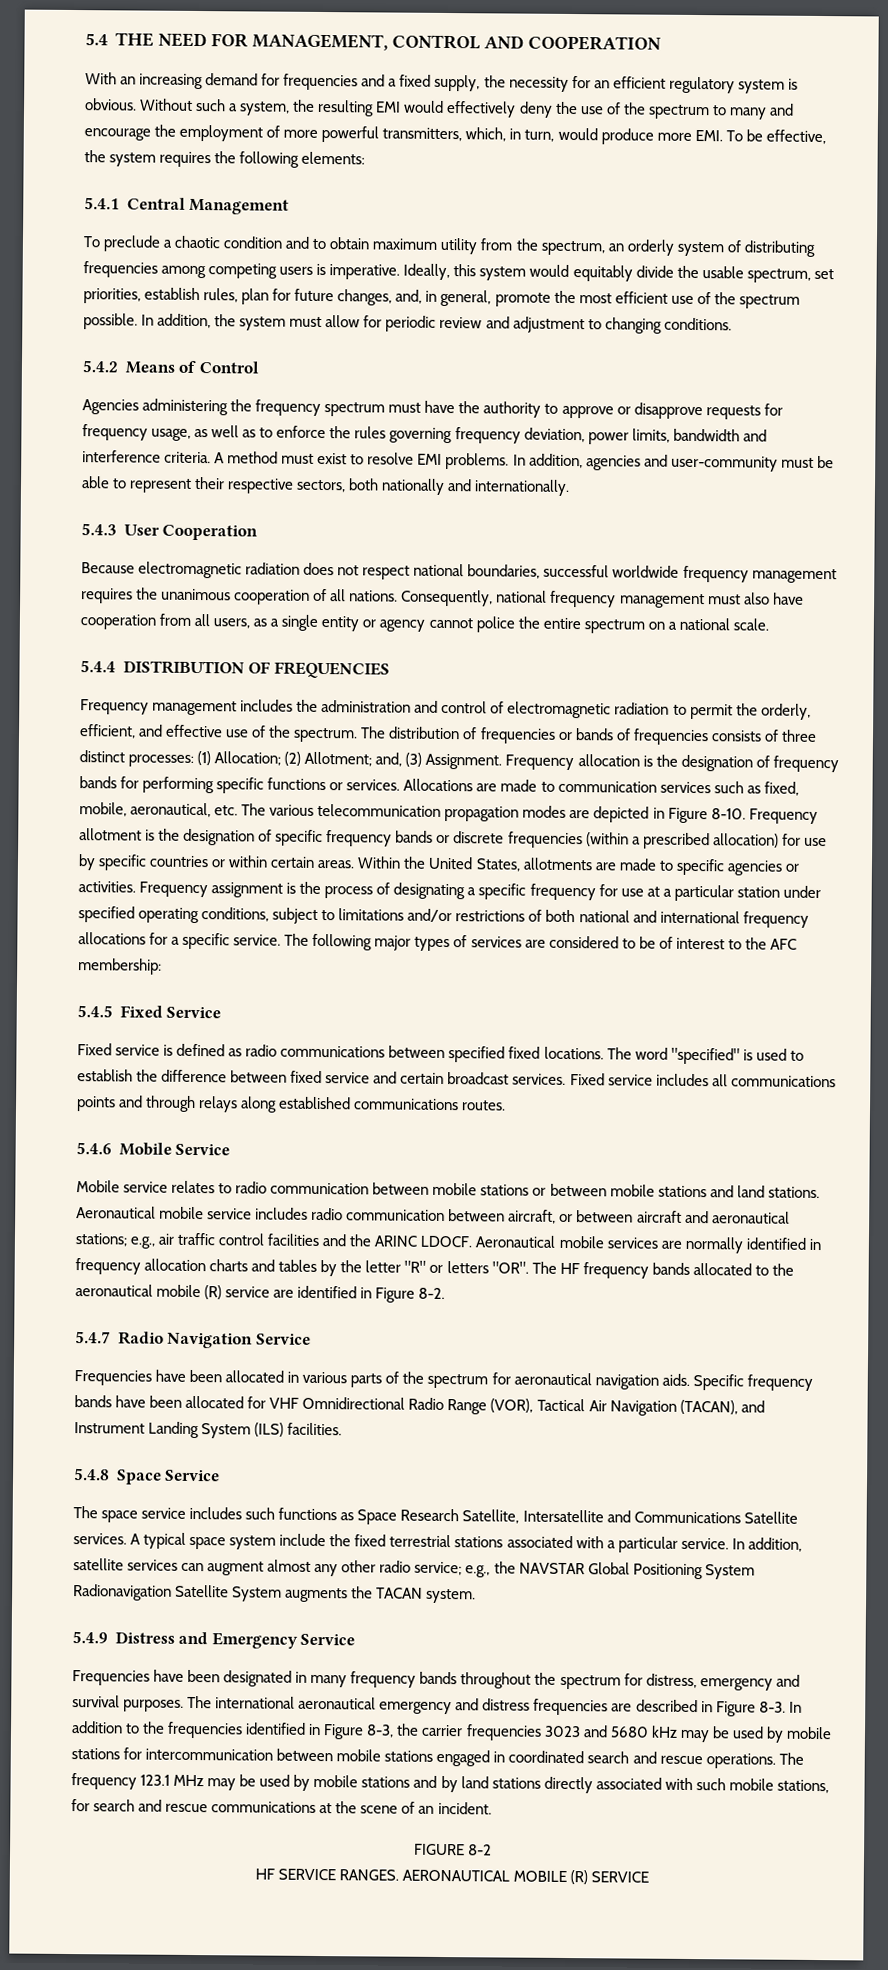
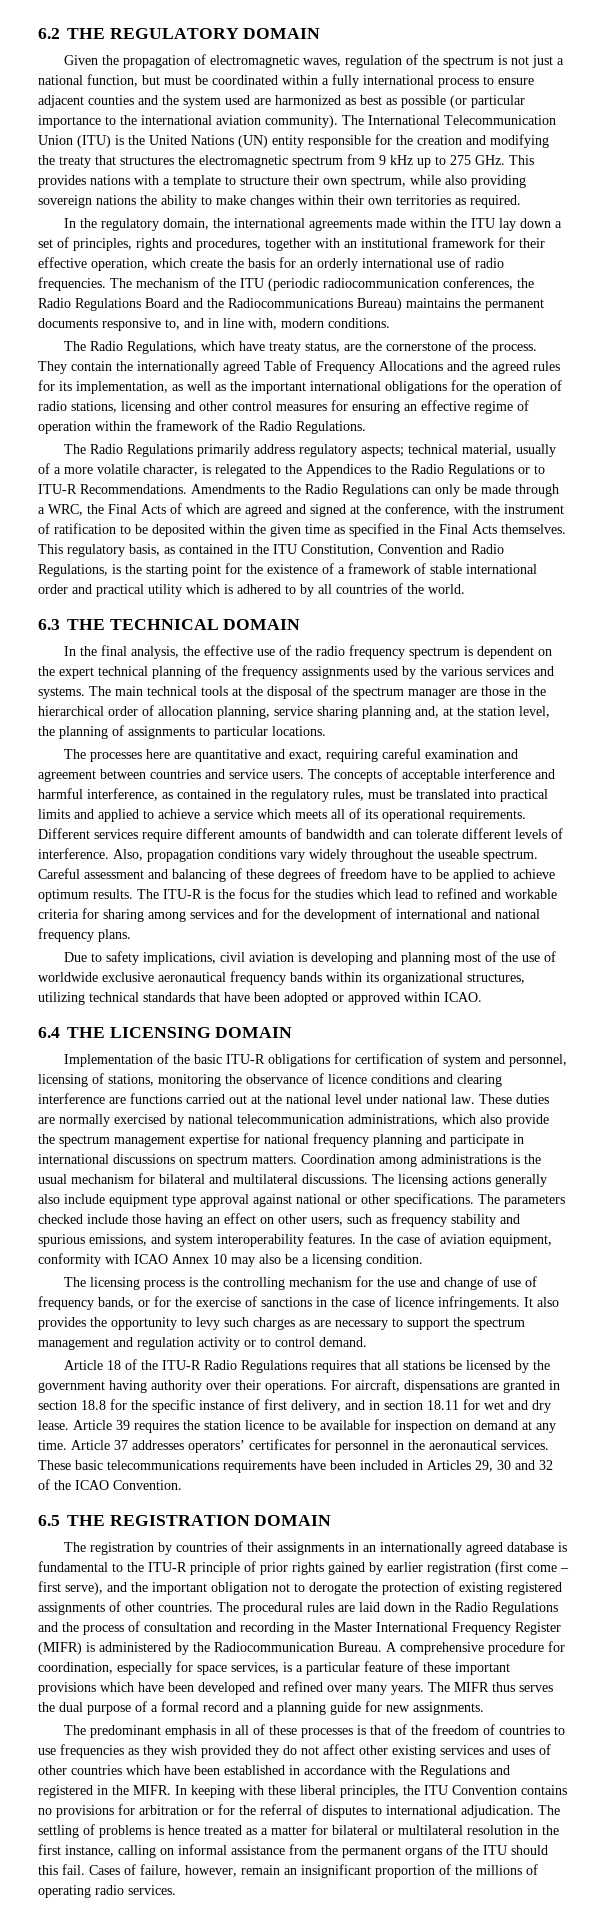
[85,32,661,51] [85,72,798,94] [85,98,794,120] [84,124,826,145] [84,150,366,168] [84,197,290,215] [83,235,815,257] [83,261,834,283] [83,287,800,309] [83,313,732,334] [82,360,259,374] [82,398,783,420] [82,424,767,445] [82,450,834,472] [81,476,571,496] [81,523,259,541] [81,561,837,584] [81,587,804,609] [80,613,769,634] [80,660,390,679] [80,699,811,720] [79,724,817,746] [79,750,839,773] [79,776,799,796] [79,802,818,824] [79,828,827,850] [78,854,799,876] [78,881,821,902] [78,906,809,928] [78,932,797,952] [78,958,162,975] [77,1005,222,1019] [77,1043,804,1065] [77,1069,836,1088] [76,1095,507,1113] [76,1142,231,1156] [76,1180,820,1199] [76,1206,790,1224] [75,1232,821,1254] [75,1258,794,1279] [75,1284,446,1303] [75,1331,311,1349] [74,1369,813,1391] [74,1395,765,1416] [74,1421,343,1439] [74,1468,221,1485] [73,1506,798,1525] [73,1532,802,1553] [73,1558,755,1580] [73,1584,477,1604] [72,1631,356,1649] [72,1669,800,1691] [72,1695,802,1717] [71,1721,832,1743] [71,1747,804,1769] [71,1773,829,1794] [71,1799,492,1815] [413,1843,493,1856] [254,1868,650,1885] 5.4 THE NEED FOR MANAGEMENT, CONTROL AND COOPERATION // With an increasing demand for frequencies and a fixed supply, the necessity for an efficient regulatory system is obvious. Without such a system, the resulting EMI would effectively deny the use of the spectrum to many and encourage the employment of more powerful transmitters, which, in turn, would produce more EMI. To be effective, the system requires the following elements: // 5.4.1 Central Management // To preclude a chaotic condition and to obtain maximum utility from the spectrum, an orderly system of distributing frequencies among competing users is imperative. Ideally, this system would equitably divide the usable spectrum, set priorities, establish rules, plan for future changes, and, in general, promote the most efficient use of the spectrum possible. In addition, the system must allow for periodic review and adjustment to changing conditions. // 5.4.2 Means of Control // Agencies administering the frequency spectrum must have the authority to approve or disapprove requests for frequency usage, as well as to enforce the rules governing frequency deviation, power limits, bandwidth and interference criteria. A method must exist to resolve EMI problems. In addition, agencies and user-community must be able to represent their respective sectors, both nationally and internationally. // 5.4.3 User Cooperation // Because electromagnetic radiation does not respect national boundaries, successful worldwide frequency management requires the unanimous cooperation of all nations. Consequently, national frequency management must also have cooperation from all users, as a single entity or agency cannot police the entire spectrum on a national scale. // 5.4.4 DISTRIBUTION OF FREQUENCIES // Frequency management includes the administration and control of electromagnetic radiation to permit the orderly, efficient, and effective use of the spectrum. The distribution of frequencies or bands of frequencies consists of three distinct processes: (1) Allocation; (2) Allotment; and, (3) Assignment. Frequency allocation is the designation of frequency bands for performing specific functions or services. Allocations are made to communication services such as fixed, mobile, aeronautical, etc. The various telecommunication propagation modes are depicted in Figure 8-10. Frequency allotment is the designation of specific frequency bands or discrete frequencies (within a prescribed allocation) for use by specific countries or within certain areas. Within the United States, allotments are made to specific agencies or activities. Frequency assignment is the process of designating a specific frequency for use at a particular station under specified operating conditions, subject to limitations and/or restrictions of both national and international frequency allocations for a specific service. The following major types of services are considered to be of interest to the AFC membership: // 5.4.5 Fixed Service // Fixed service is defined as radio communications between specified fixed locations. The word "specified" is used to establish the difference between fixed service and certain broadcast services. Fixed service includes all communications points and through relays along established communications routes. // 5.4.6 Mobile Service // Mobile service relates to radio communication between mobile stations or between mobile stations and land stations. Aeronautical mobile service includes radio communication between aircraft, or between aircraft and aeronautical stations; e.g., air traffic control facilities and the ARINC LDOCF. Aeronautical mobile services are normally identified in frequency allocation charts and tables by the letter "R" or letters "OR". The HF frequency bands allocated to the aeronautical mobile (R) service are identified in Figure 8-2. // 5.4.7 Radio Navigation Service // Frequencies have been allocated in various parts of the spectrum for aeronautical navigation aids. Specific frequency bands have been allocated for VHF Omnidirectional Radio Range (VOR), Tactical Air Navigation (TACAN), and Instrument Landing System (ILS) facilities. // 5.4.8 Space Service // The space service includes such functions as Space Research Satellite, Intersatellite and Communications Satellite services. A typical space system include the fixed terrestrial stations associated with a particular service. In addition, satellite services can augment almost any other radio service; e.g., the NAVSTAR Global Positioning System Radionavigation Satellite System augments the TACAN system. // 5.4.9 Distress and Emergency Service // Frequencies have been designated in many frequency bands throughout the spectrum for distress, emergency and survival purposes. The international aeronautical emergency and distress frequencies are described in Figure 8-3. In addition to the frequencies identified in Figure 8-3, the carrier frequencies 3023 and 5680 kHz may be used by mobile stations for intercommunication between mobile stations engaged in coordinated search and rescue operations. The frequency 123.1 MHz may be used by mobile stations and by land stations directly associated with such mobile stations, for search and rescue communications at the scene of an incident. // FIGURE 8-2 // HF SERVICE RANGES. AERONAUTICAL MOBILE (R) SERVICE -> [38,28,321,39] [63,54,564,68] [38,74,534,88] [38,95,525,108] [38,115,556,128] [38,134,549,148] [38,154,534,168] [38,175,526,188] [38,195,521,208] [63,218,562,231] [38,237,545,251] [38,257,504,271] [38,277,534,291] [38,298,544,311] [38,318,390,331] [63,340,537,354] [38,360,560,374] [38,380,562,394] [38,400,529,414] [38,420,366,434] [63,444,556,457] [38,463,545,477] [38,484,559,497] [38,503,564,517] [38,523,566,537] [38,544,504,557] [38,563,537,577] [38,583,465,597] [38,619,301,630] [63,645,552,659] [38,665,554,679] [38,685,546,699] [38,705,550,719] [38,725,326,739] [63,748,518,762] [38,768,555,782] [38,788,548,802] [38,808,526,822] [38,828,563,842] [38,848,538,862] [38,868,555,882] [38,888,557,902] [38,908,540,922] [38,928,131,942] [63,951,556,965] [38,971,525,985] [38,992,482,1005] [38,1027,293,1038] [63,1053,567,1067] [38,1073,502,1087] [38,1093,549,1104] [38,1114,549,1127] [38,1133,524,1147] [38,1154,541,1167] [38,1173,547,1187] [38,1193,565,1207] [38,1213,520,1227] [38,1233,552,1247] [38,1253,423,1267] [63,1276,537,1290] [38,1296,559,1310] [38,1317,525,1330] [38,1337,367,1350] [63,1359,550,1373] [38,1379,560,1393] [38,1399,551,1413] [38,1419,556,1433] [38,1439,549,1453] [38,1460,553,1473] [38,1479,182,1490] [38,1515,332,1526] [63,1541,567,1555] [38,1561,569,1575] [38,1581,562,1595] [38,1601,558,1615] [38,1621,561,1635] [38,1641,565,1655] [38,1661,510,1675] [38,1681,553,1695] [38,1701,484,1715] [63,1724,565,1738] [38,1744,551,1758] [38,1765,510,1778] [38,1785,567,1798] [38,1804,560,1818] [38,1824,559,1838] [38,1844,548,1858] [38,1864,538,1878] [38,1885,176,1898] 6.2 THE REGULATORY DOMAIN // Given the propagation of electromagnetic waves, regulation of the spectrum is not just a national function, but must be coordinated within a fully international process to ensure adjacent counties and the system used are harmonized as best as possible (or particular importance to the international aviation community). The International Telecommunication Union (ITU) is the United Nations (UN) entity responsible for the creation and modifying the treaty that structures the electromagnetic spectrum from 9 kHz up to 275 GHz. This provides nations with a template to structure their own spectrum, while also providing sovereign nations the ability to make changes within their own territories as required. // In the regulatory domain, the international agreements made within the ITU lay down a set of principles, rights and procedures, together with an institutional framework for their effective operation, which create the basis for an orderly international use of radio frequencies. The mechanism of the ITU (periodic radiocommunication conferences, the Radio Regulations Board and the Radiocommunications Bureau) maintains the permanent documents responsive to, and in line with, modern conditions. // The Radio Regulations, which have treaty status, are the cornerstone of the process. They contain the internationally agreed Table of Frequency Allocations and the agreed rules for its implementation, as well as the important international obligations for the operation of radio stations, licensing and other control measures for ensuring an effective regime of operation within the framework of the Radio Regulations. // The Radio Regulations primarily address regulatory aspects; technical material, usually of a more volatile character, is relegated to the Appendices to the Radio Regulations or to ITU-R Recommendations. Amendments to the Radio Regulations can only be made through a WRC, the Final Acts of which are agreed and signed at the conference, with the instrument of ratification to be deposited within the given time as specified in the Final Acts themselves. This regulatory basis, as contained in the ITU Constitution, Convention and Radio Regulations, is the starting point for the existence of a framework of stable international order and practical utility which is adhered to by all countries of the world. // 6.3 THE TECHNICAL DOMAIN // In the final analysis, the effective use of the radio frequency spectrum is dependent on the expert technical planning of the frequency assignments used by the various services and systems. The main technical tools at the disposal of the spectrum manager are those in the hierarchical order of allocation planning, service sharing planning and, at the station level, the planning of assignments to particular locations. // The processes here are quantitative and exact, requiring careful examination and agreement between countries and service users. The concepts of acceptable interference and harmful interference, as contained in the regulatory rules, must be translated into practical limits and applied to achieve a service which meets all of its operational requirements. Different services require different amounts of bandwidth and can tolerate different levels of interference. Also, propagation conditions vary widely throughout the useable spectrum. Careful assessment and balancing of these degrees of freedom have to be applied to achieve optimum results. The ITU-R is the focus for the studies which lead to refined and workable criteria for sharing among services and for the development of international and national frequency plans. // Due to safety implications, civil aviation is developing and planning most of the use of worldwide exclusive aeronautical frequency bands within its organizational structures, utilizing technical standards that have been adopted or approved within ICAO. // 6.4 THE LICENSING DOMAIN // Implementation of the basic ITU-R obligations for certification of system and personnel, licensing of stations, monitoring the observance of licence conditions and clearing interference are functions carried out at the national level under national law. These duties are normally exercised by national telecommunication administrations, which also provide the spectrum management expertise for national frequency planning and participate in international discussions on spectrum matters. Coordination among administrations is the usual mechanism for bilateral and multilateral discussions. The licensing actions generally also include equipment type approval against national or other specifications. The parameters checked include those having an effect on other users, such as frequency stability and spurious emissions, and system interoperability features. In the case of aviation equipment, conformity with ICAO Annex 10 may also be a licensing condition. // The licensing process is the controlling mechanism for the use and change of use of frequency bands, or for the exercise of sanctions in the case of licence infringements. It also provides the opportunity to levy such charges as are necessary to support the spectrum management and regulation activity or to control demand. // Article 18 of the ITU-R Radio Regulations requires that all stations be licensed by the government having authority over their operations. For aircraft, dispensations are granted in section 18.8 for the specific instance of first delivery, and in section 18.11 for wet and dry lease. Article 39 requires the station licence to be available for inspection on demand at any time. Article 37 addresses operators’ certificates for personnel in the aeronautical services. These basic telecommunications requirements have been included in Articles 29, 30 and 32 of the ICAO Convention. // 6.5 THE REGISTRATION DOMAIN // The registration by countries of their assignments in an internationally agreed database is fundamental to the ITU-R principle of prior rights gained by earlier registration (first come – first serve), and the important obligation not to derogate the protection of existing registered assignments of other countries. The procedural rules are laid down in the Radio Regulations and the process of consultation and recording in the Master International Frequency Register (MIFR) is administered by the Radiocommunication Bureau. A comprehensive procedure for coordination, especially for space services, is a particular feature of these important provisions which have been developed and refined over many years. The MIFR thus serves the dual purpose of a formal record and a planning guide for new assignments. // The predominant emphasis in all of these processes is that of the freedom of countries to use frequencies as they wish provided they do not affect other existing services and uses of other countries which have been established in accordance with the Regulations and registered in the MIFR. In keeping with these liberal principles, the ITU Convention contains no provisions for arbitration or for the referral of disputes to international adjudication. The settling of problems is hence treated as a matter for bilateral or multilateral resolution in the first instance, calling on informal assistance from the permanent organs of the ITU should this fail. Cases of failure, however, remain an insignificant proportion of the millions of operating radio services.

